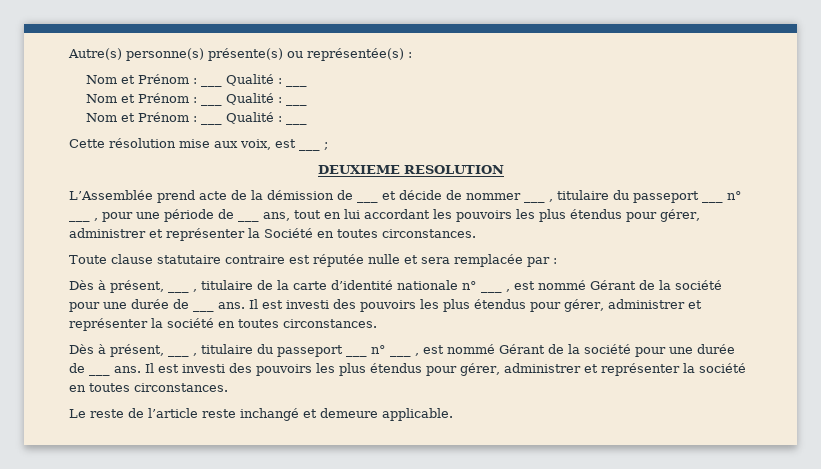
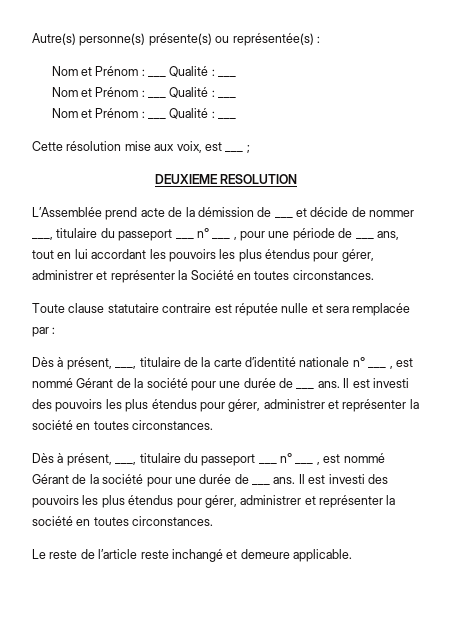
[523,199,553,203] ___ , -> [32,237,53,240] ___,
[168,289,197,293] ___ , -> [115,366,137,369] ___,
[168,353,197,357] ___ , -> [115,462,137,465] ___,

